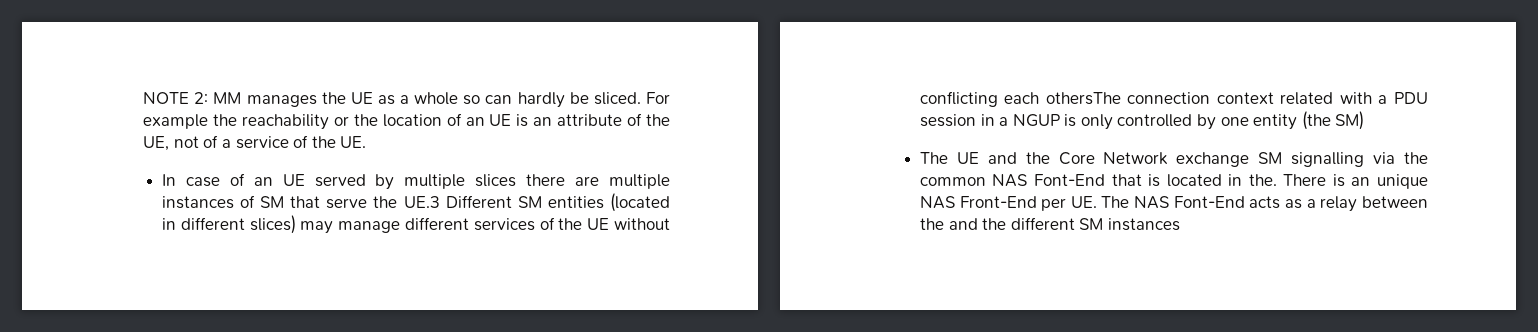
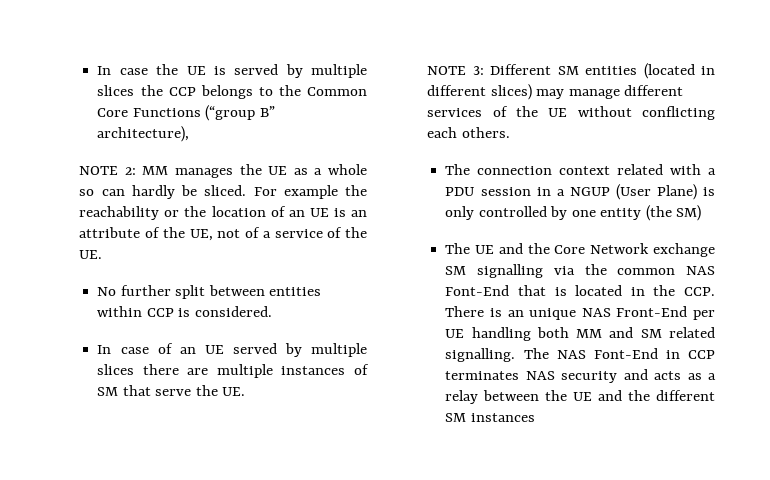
(143, 98) none -> [97,64,367,78] [97,85,367,99] [97,105,275,121] [97,126,190,142] In case the UE is served by multiple slices the CCP belongs to the Common Core Functions (“group B” architecture), //
(367, 142) none -> [97,285,322,299] [97,306,272,317] // No further split between entities within CCP is considered.
[403,196,440,208] UE.3 -> [222,387,246,396] [427,66,484,75] UE. // NOTE 3:
[1045,92,1121,105] othersThe -> [461,127,510,138] [445,164,471,175] others. // The
(1060, 120) none -> [615,184,697,200] (User Plane)
[1248,174,1277,186] the. -> [653,285,715,296] the CCP.
[1070,196,1245,209] UE. The NAS Font-End -> [445,327,715,341] [445,348,715,362] [445,369,648,383] UE handling both MM and SM related signalling. The NAS Font-End in CCP terminates NAS security and
(944, 224) none -> [573,392,593,401] UE

